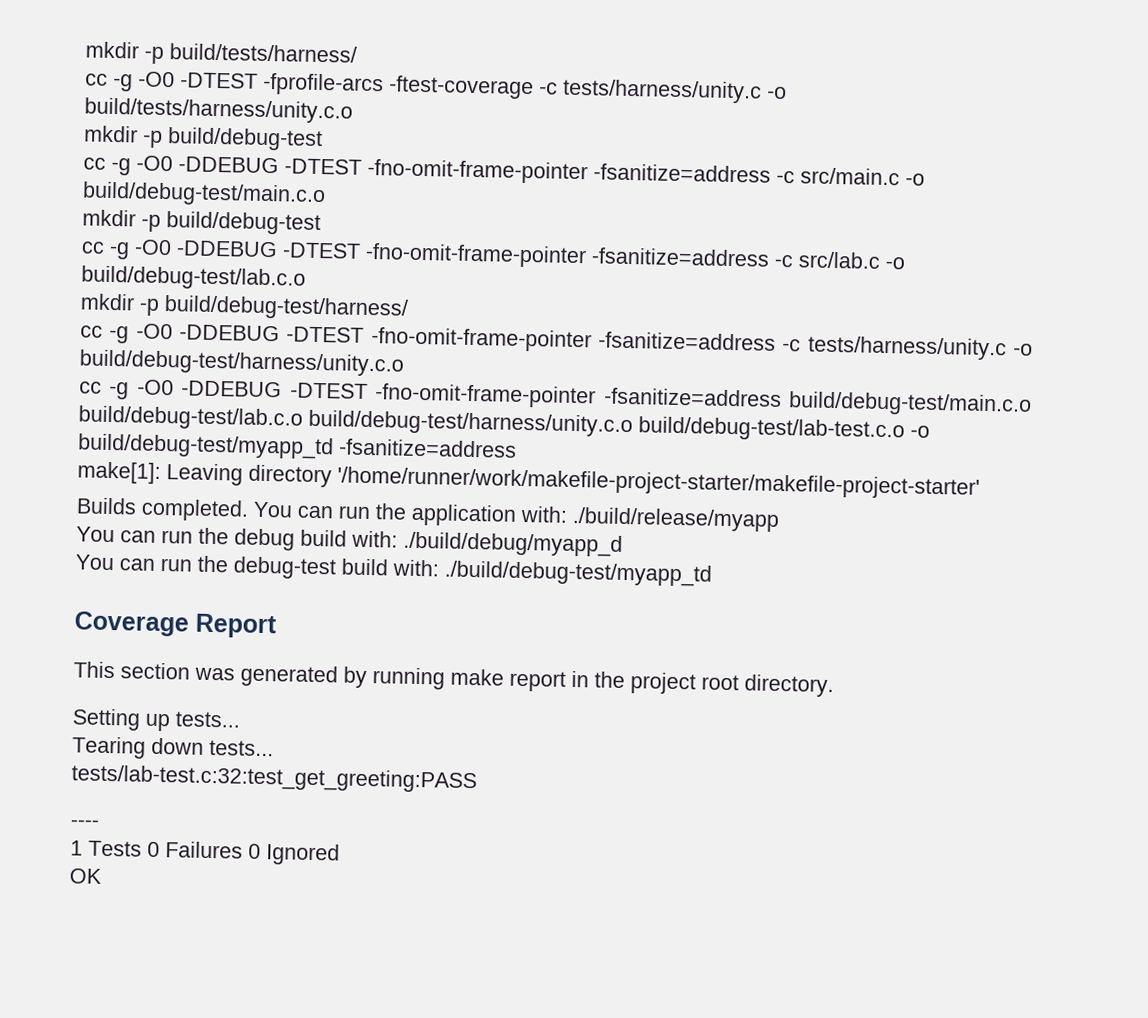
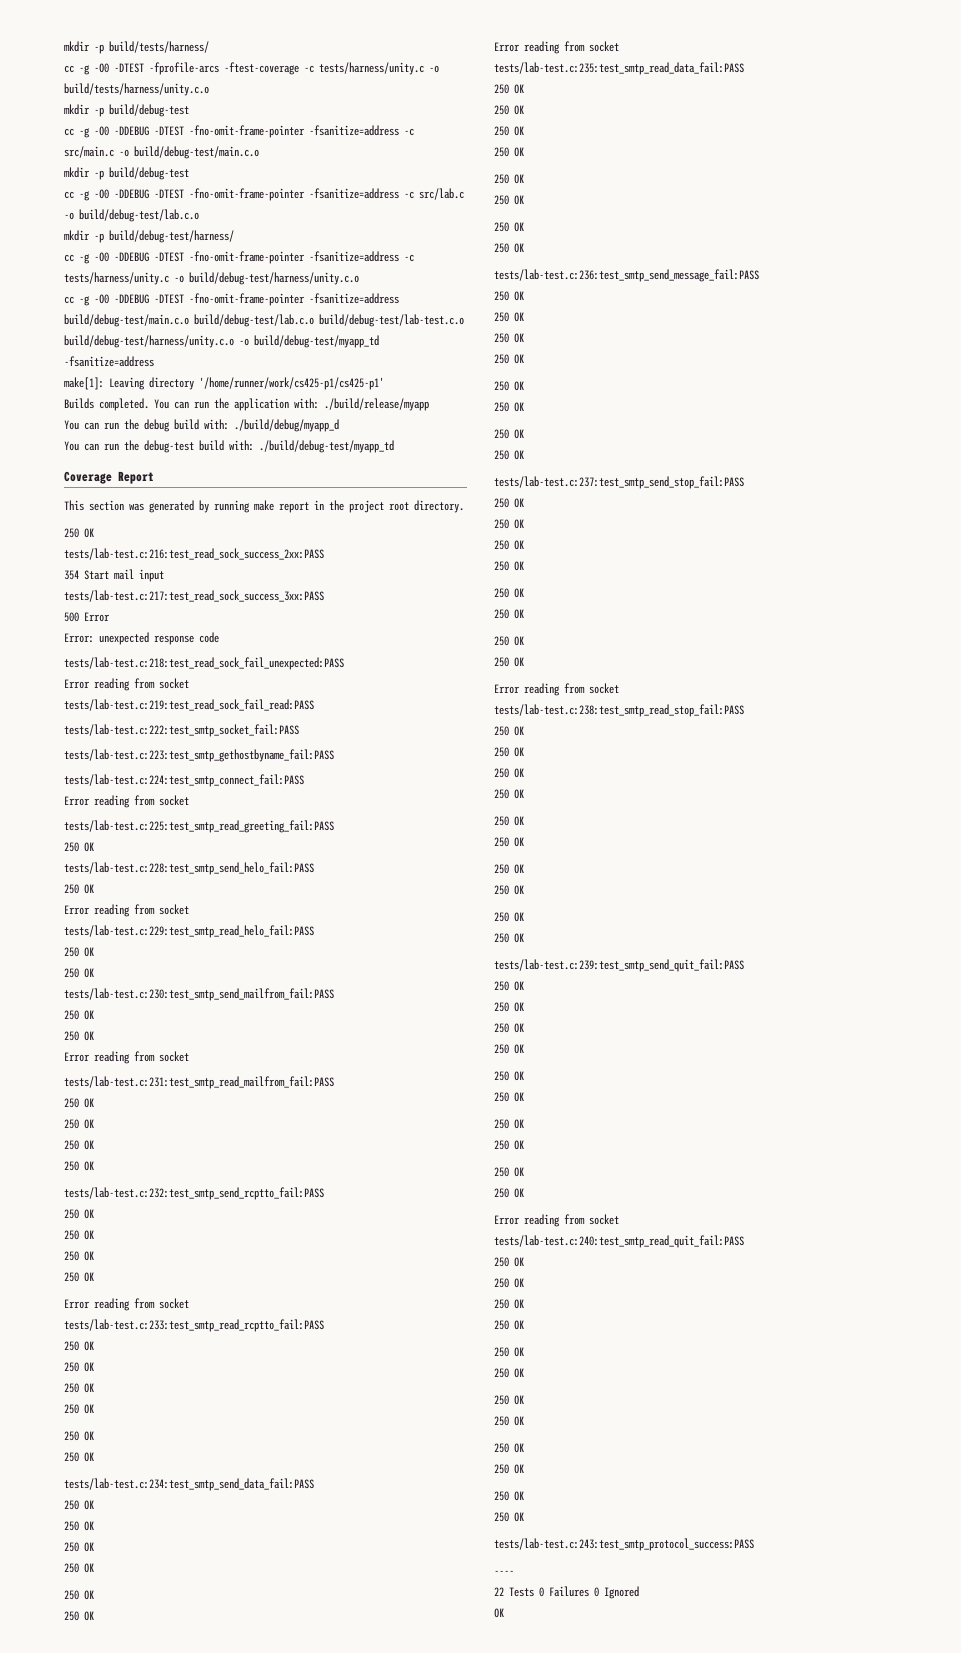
[308,409,905,443] build/debug-test/harness/unity.c.o build/debug-test/lab-test.c.o -> [319,314,464,327] [64,335,234,348] build/debug-test/lab-test.c.o build/debug-test/harness/unity.c.o
[337,466,980,500] '/home/runner/work/makefile-project-starter/makefile-project-starter' -> [199,377,384,390] '/home/runner/work/cs425-p1/cs425-p1'
[72,708,240,732] [72,736,274,759] [71,764,477,794] Setting up tests... // Tearing down tests... // tests/lab-test.c:32:test_get_greeting:PASS -> [64,528,94,538] [64,548,324,560] [64,569,164,582] [64,590,324,602] [64,612,110,622] [64,632,219,645] [64,657,344,670] [64,678,189,691] [64,699,314,711] [64,724,299,737] [64,749,334,762] [64,774,304,787] [64,795,189,808] [64,820,334,833] [64,842,94,852] [64,862,314,875] [64,884,94,894] [64,904,189,917] [64,925,314,938] [64,947,94,957] [64,968,94,978] [64,988,334,1001] [64,1010,94,1020] [64,1031,94,1041] [64,1051,189,1064] [64,1076,334,1089] [64,1098,94,1108] [64,1119,94,1129] [64,1140,94,1150] [64,1161,94,1171] [64,1187,324,1200] [64,1209,94,1219] [64,1230,94,1240] [64,1251,94,1261] [64,1272,94,1282] [64,1298,189,1311] [64,1319,324,1332] [64,1341,94,1351] [64,1362,94,1372] [64,1383,94,1393] [64,1404,94,1414] [64,1431,94,1441] [64,1452,94,1462] [64,1478,314,1491] [64,1500,94,1510] [64,1521,94,1531] [64,1542,94,1552] [64,1563,94,1573] [64,1590,94,1600] [64,1611,94,1621] [494,41,619,54] [494,62,744,75] [494,84,524,94] [494,105,524,115] [494,126,524,136] [494,147,524,157] [494,174,524,184] [494,195,524,205] [494,222,524,232] [494,243,524,253] [494,269,759,282] [494,291,524,301] [494,312,524,322] [494,333,524,343] [494,354,524,364] [494,381,524,391] [494,402,524,412] [494,429,524,439] [494,450,524,460] [494,476,744,489] [494,498,524,508] [494,519,524,529] [494,540,524,550] [494,561,524,571] [494,588,524,598] [494,609,524,619] [494,636,524,646] [494,657,524,667] [494,683,619,696] [494,704,744,717] [494,726,524,736] [494,747,524,757] [494,768,524,778] [494,789,524,799] [494,816,524,826] [494,837,524,847] [494,864,524,874] [494,885,524,895] [494,912,524,922] [494,933,524,943] [494,959,744,972] [494,981,524,991] [494,1002,524,1012] [494,1023,524,1033] [494,1044,524,1054] [494,1071,524,1081] [494,1092,524,1102] [494,1119,524,1129] [494,1140,524,1150] [494,1167,524,1177] [494,1188,524,1198] [494,1214,619,1227] [494,1235,744,1248] [494,1257,524,1267] [494,1278,524,1288] [494,1299,524,1309] [494,1320,524,1330] [494,1347,524,1357] [494,1368,524,1378] [494,1395,524,1405] [494,1416,524,1426] [494,1443,524,1453] [494,1464,524,1474] [494,1491,524,1501] [494,1512,524,1522] [494,1538,754,1551] 250 OK // tests/lab-test.c:216:test_read_sock_success_2xx:PASS // 354 Start mail input // tests/lab-test.c:217:test_read_sock_success_3xx:PASS // 500 Error // Error: unexpected response code // tests/lab-test.c:218:test_read_sock_fail_unexpected:PASS // Error reading from socket // tests/lab-test.c:219:test_read_sock_fail_read:PASS // tests/lab-test.c:222:test_smtp_socket_fail:PASS // tests/lab-test.c:223:test_smtp_gethostbyname_fail:PASS // tests/lab-test.c:224:test_smtp_connect_fail:PASS // Error reading from socket // tests/lab-test.c:225:test_smtp_read_greeting_fail:PASS // 250 OK // tests/lab-test.c:228:test_smtp_send_helo_fail:PASS // 250 OK // Error reading from socket // tests/lab-test.c:229:test_smtp_read_helo_fail:PASS // 250 OK // 250 OK // tests/lab-test.c:230:test_smtp_send_mailfrom_fail:PASS // 250 OK // 250 OK // Error reading from socket // tests/lab-test.c:231:test_smtp_read_mailfrom_fail:PASS // 250 OK // 250 OK // 250 OK // 250 OK // tests/lab-test.c:232:test_smtp_send_rcptto_fail:PASS // 250 OK // 250 OK // 250 OK // 250 OK // Error reading from socket // tests/lab-test.c:233:test_smtp_read_rcptto_fail:PASS // 250 OK // 250 OK // 250 OK // 250 OK // 250 OK // 250 OK // tests/lab-test.c:234:test_smtp_send_data_fail:PASS // 250 OK // 250 OK // 250 OK // 250 OK // 250 OK // 250 OK // Error reading from socket // tests/lab-test.c:235:test_smtp_read_data_fail:PASS // 250 OK // 250 OK // 250 OK // 250 OK // 250 OK // 250 OK // 250 OK // 250 OK // tests/lab-test.c:236:test_smtp_send_message_fail:PASS // 250 OK // 250 OK // 250 OK // 250 OK // 250 OK // 250 OK // 250 OK // 250 OK // tests/lab-test.c:237:test_smtp_send_stop_fail:PASS // 250 OK // 250 OK // 250 OK // 250 OK // 250 OK // 250 OK // 250 OK // 250 OK // Error reading from socket // tests/lab-test.c:238:test_smtp_read_stop_fail:PASS // 250 OK // 250 OK // 250 OK // 250 OK // 250 OK // 250 OK // 250 OK // 250 OK // 250 OK // 250 OK // tests/lab-test.c:239:test_smtp_send_quit_fail:PASS // 250 OK // 250 OK // 250 OK // 250 OK // 250 OK // 250 OK // 250 OK // 250 OK // 250 OK // 250 OK // Error reading from socket // tests/lab-test.c:240:test_smtp_read_quit_fail:PASS // 250 OK // 250 OK // 250 OK // 250 OK // 250 OK // 250 OK // 250 OK // 250 OK // 250 OK // 250 OK // 250 OK // 250 OK // tests/lab-test.c:243:test_smtp_protocol_success:PASS
[70,840,83,856] 1 -> [494,1587,504,1596] 22

